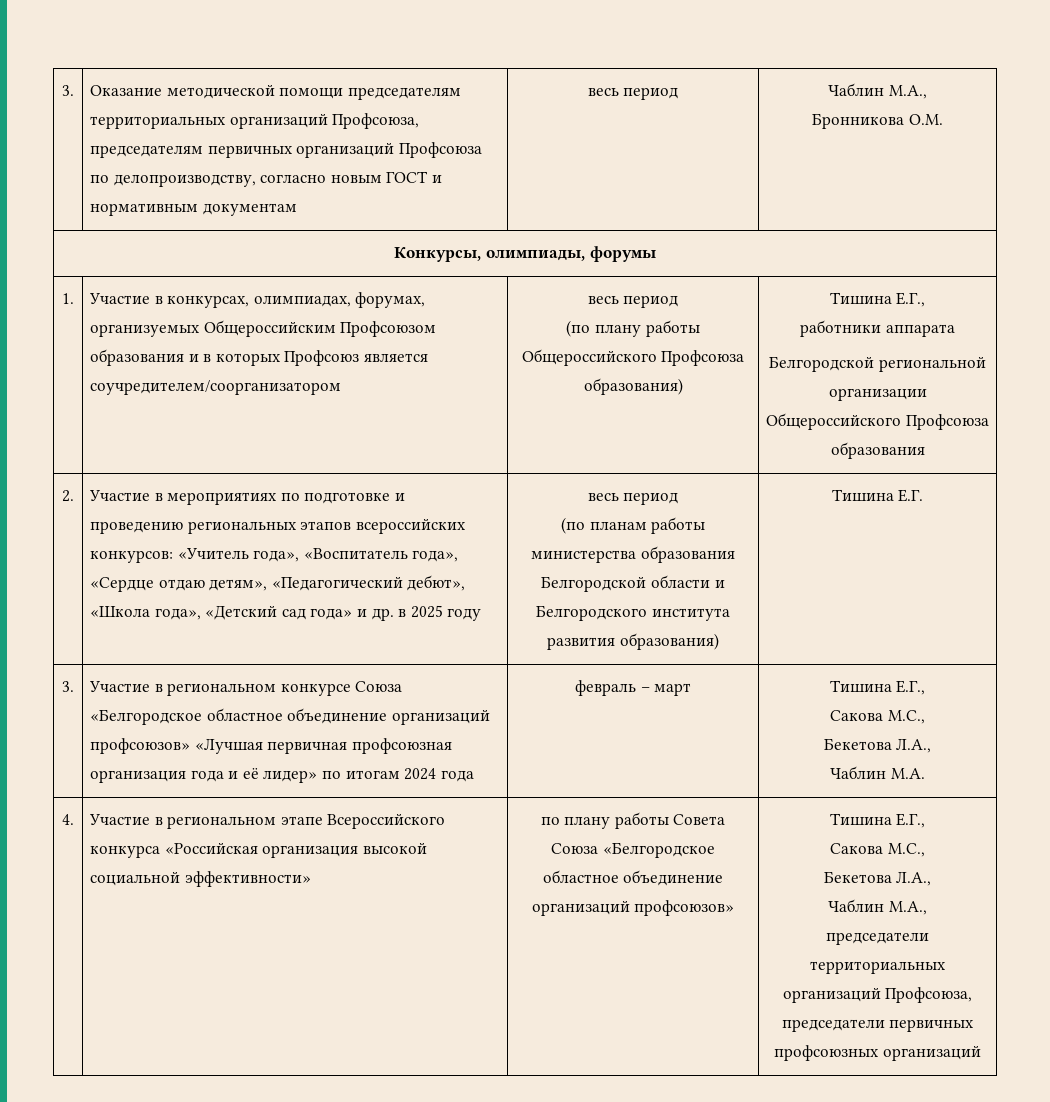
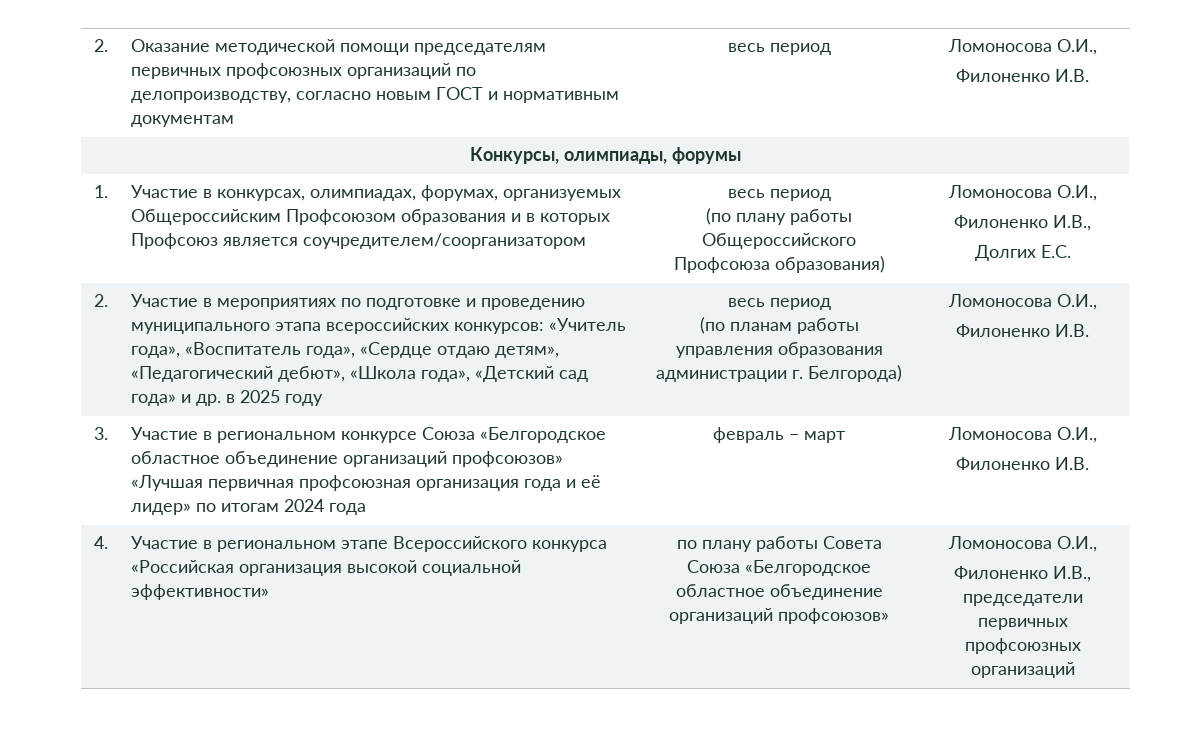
[62,85,74,96] 3. -> [93,39,108,52] 2.
[90,113,420,129] [90,142,482,158] территориальных организаций Профсоюза, председателям первичных организаций Профсоюза -> [130,63,451,79] первичных профсоюзных организаций
[828,83,927,99] [812,113,943,129] Чаблин М.А., // Бронникова О.М. -> [947,39,1097,55] [956,69,1089,82] Ломоносова О.И., // Филоненко И.В.
[829,292,926,307] [800,320,955,337] [769,356,986,372] [828,388,927,401] [766,413,989,430] [830,442,925,459] Тишина Е.Г., // работники аппарата // Белгородской региональной организации Общероссийского Профсоюза образования -> [947,185,1097,201] [954,215,1091,231] [974,245,1071,261] Ломоносова О.И., // Филоненко И.В., // Долгих Е.С.
[187,521,352,534] региональных этапов -> [130,322,321,334] муниципального этапа
[531,546,735,563] [541,575,725,592] [536,605,730,621] [547,633,719,650] [831,489,924,502] министерства образования Белгородской области и Белгородского института развития образования) | Тишина Е.Г. -> [675,342,883,358] [656,365,903,382] [947,294,1097,310] [956,324,1089,337] управления образования администрации г. Белгорода) | Ломоносова О.И., // Филоненко И.В.
[829,680,926,695] [830,710,925,724] [823,738,932,753] [830,766,925,779] Тишина Е.Г., // Сакова М.С., // Бекетова Л.А., // Чаблин М.А. -> [947,427,1097,443] [956,457,1089,470] Ломоносова О.И., // Филоненко И.В.
[829,813,926,828] [830,843,925,857] [823,871,932,886] [828,899,927,915] [826,932,929,945] [810,961,946,974] [782,987,973,1003] Тишина Е.Г., // Сакова М.С., // Бекетова Л.А., // Чаблин М.А., // председатели территориальных организаций Профсоюза, -> [947,536,1097,552] [954,566,1091,582] Ломоносова О.И., // Филоненко И.В.,

